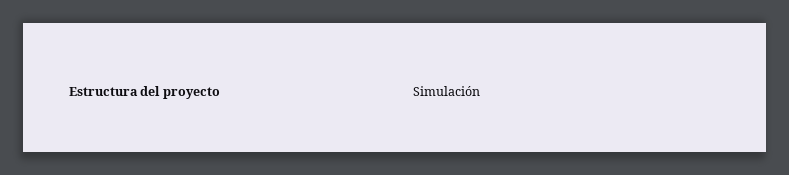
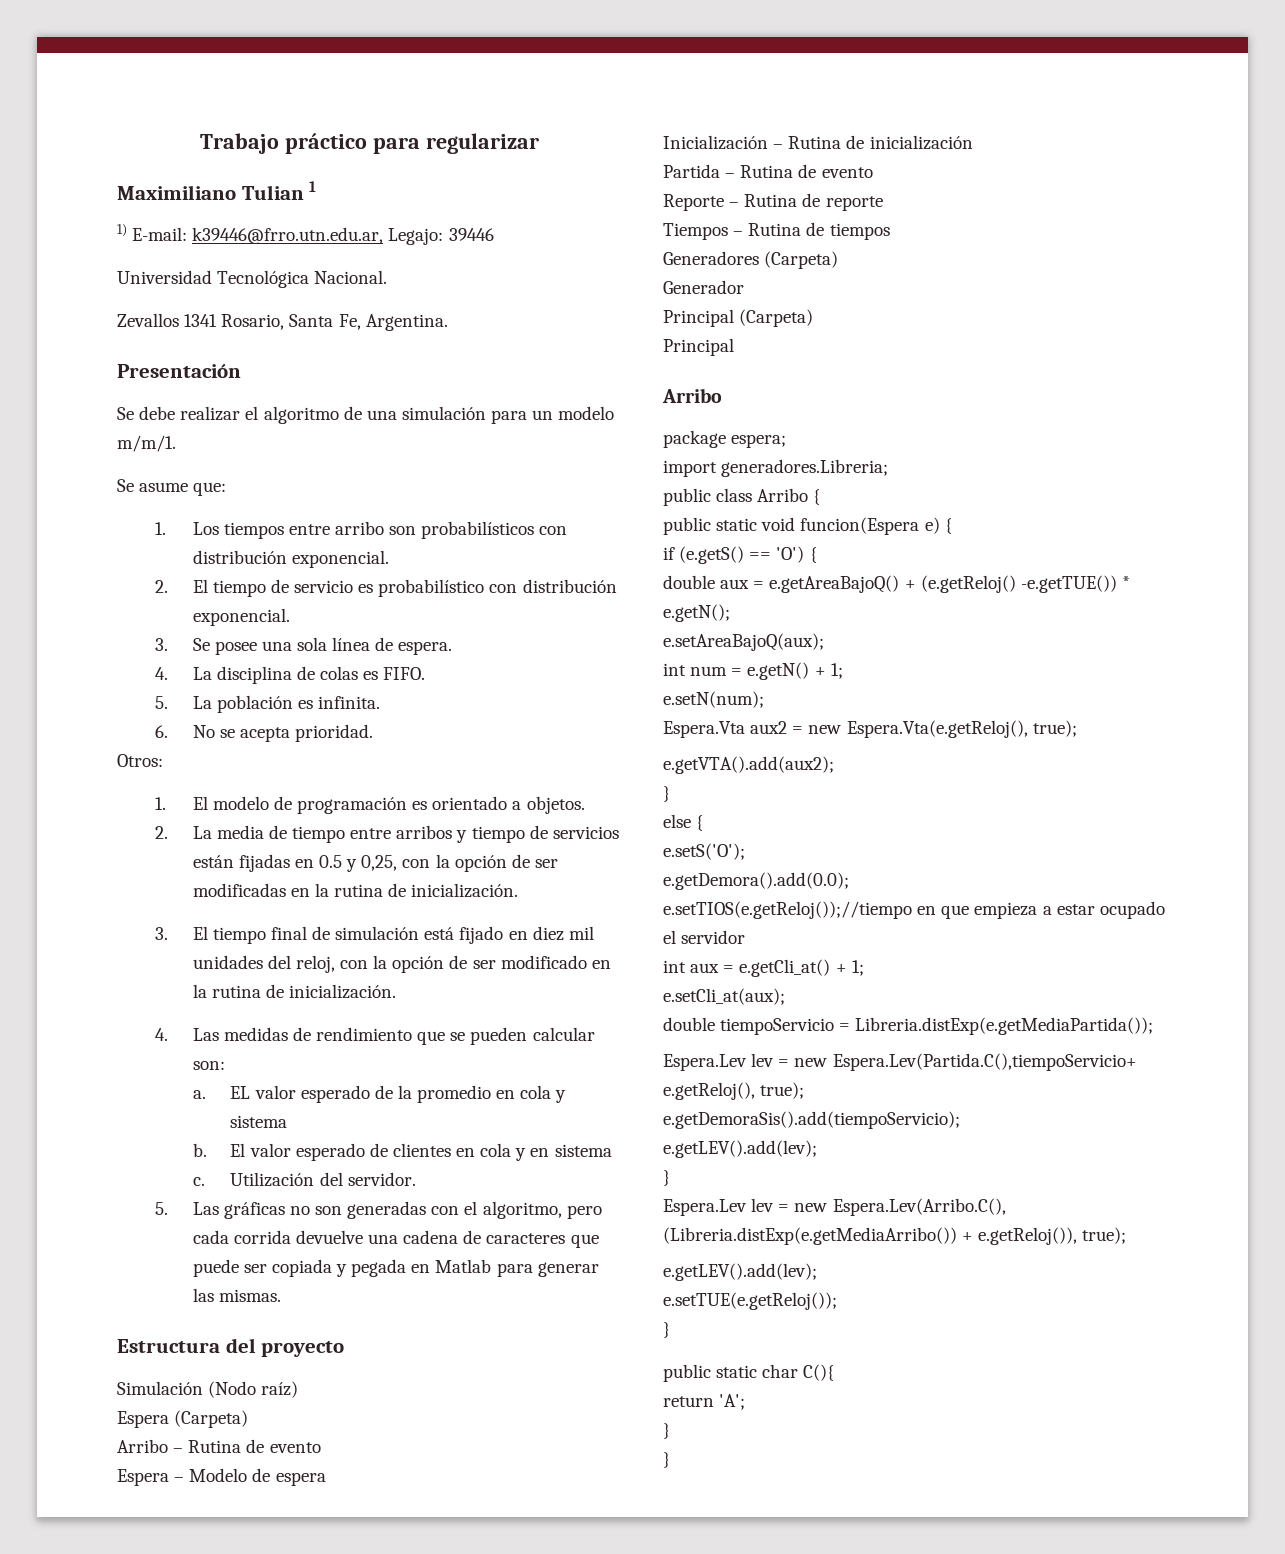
[69,86,220,99] [413,86,480,96] Estructura del proyecto // Simulación -> [200,133,539,154] [117,181,317,200] [117,224,494,245] [117,270,388,288] [117,313,448,331] [117,364,241,378] [117,406,615,424] [117,435,176,452] [117,479,227,496] [154,521,568,539] [192,550,389,568] [154,579,617,597] [192,608,290,626] [154,637,453,655] [154,666,426,684] [154,695,380,713] [154,724,373,742] [117,754,163,767] [154,796,585,814] [154,825,619,843] [192,854,558,872] [192,883,519,898] [154,926,594,944] [192,955,611,973] [192,984,396,999] [154,1027,595,1045] [192,1061,225,1070] [192,1085,567,1103] [230,1115,288,1128] [192,1143,612,1161] [192,1172,416,1187] [154,1201,602,1219] [192,1230,599,1248] [192,1259,599,1277] [192,1288,281,1302] [117,1338,345,1357] [117,1381,299,1398] [117,1410,249,1428] [117,1439,321,1453] [117,1468,326,1486] [663,135,973,150] [663,164,873,178] [663,193,883,211] [663,222,890,240] [663,251,839,269] [663,280,744,294] [663,309,814,327] [663,338,734,356] [662,388,722,403] [663,430,787,448] [663,459,889,477] [663,488,821,506] [663,517,952,535] [663,546,817,564] [663,575,1130,593] [663,604,730,622] [663,633,824,651] [663,662,843,680] [663,691,764,708] [663,720,1077,738] [663,756,834,774] [663,786,670,802] [663,814,704,831] [663,843,745,860] [663,872,849,890] [663,901,1165,919] [663,930,746,944] [663,959,864,977] [663,988,785,1005] [663,1017,1154,1035] [663,1053,1137,1071] [663,1082,805,1100] [663,1111,960,1129] [663,1140,817,1158] [663,1170,670,1186] [663,1198,1006,1216] [663,1227,1127,1245] [663,1263,817,1281] [663,1292,837,1310] [663,1322,670,1338] [663,1364,835,1382] [663,1394,746,1410] [663,1423,670,1439] [663,1452,670,1468] Trabajo práctico para regularizar // Maximiliano Tulian 1 // 1) E-mail: k39446@frro.utn.edu.ar, Legajo: 39446 // Universidad Tecnológica Nacional. // Zevallos 1341 Rosario, Santa Fe, Argentina. // Presentación // Se debe realizar el algoritmo de una simulación para un modelo m/m/1. // Se asume que: // 1. Los tiempos entre arribo son probabilísticos con distribución exponencial. // 2. El tiempo de servicio es probabilístico con distribución exponencial. // 3. Se posee una sola línea de espera. // 4. La disciplina de colas es FIFO. // 5. La población es infinita. // 6. No se acepta prioridad. // Otros: // 1. El modelo de programación es orientado a objetos. // 2. La media de tiempo entre arribos y tiempo de servicios están fijadas en 0.5 y 0,25, con la opción de ser modificadas en la rutina de inicialización. // 3. El tiempo final de simulación está fijado en diez mil unidades del reloj, con la opción de ser modificado en la rutina de inicialización. // 4. Las medidas de rendimiento que se pueden calcular son: // a. EL valor esperado de la promedio en cola y sistema // b. El valor esperado de clientes en cola y en sistema // c. Utilización del servidor. // 5. Las gráficas no son generadas con el algoritmo, pero cada corrida devuelve una cadena de caracteres que puede ser copiada y pegada en Matlab para generar las mismas. // Estructura del proyecto // Simulación (Nodo raíz) // Espera (Carpeta) // Arribo – Rutina de evento // Espera – Modelo de espera // Inicialización – Rutina de inicialización // Partida – Rutina de evento // Reporte – Rutina de reporte // Tiempos – Rutina de tiempos // Generadores (Carpeta) // Generador // Principal (Carpeta) // Principal // Arribo // package espera; // import generadores.Libreria; // public class Arribo { // public static void funcion(Espera e) { // if (e.getS() == 'O') { // double aux = e.getAreaBajoQ() + (e.getReloj() -e.getTUE()) * e.getN(); // e.setAreaBajoQ(aux); // int num = e.getN() + 1; // e.setN(num); // Espera.Vta aux2 = new Espera.Vta(e.getReloj(), true); // e.getVTA().add(aux2); // } // else { // e.setS('O'); // e.getDemora().add(0.0); // e.setTIOS(e.getReloj());//tiempo en que empieza a estar ocupado el servidor // int aux = e.getCli_at() + 1; // e.setCli_at(aux); // double tiempoServicio = Libreria.distExp(e.getMediaPartida()); // Espera.Lev lev = new Espera.Lev(Partida.C(),tiempoServicio+ e.getReloj(), true); // e.getDemoraSis().add(tiempoServicio); // e.getLEV().add(lev); // } // Espera.Lev lev = new Espera.Lev(Arribo.C(), (Libreria.distExp(e.getMediaArribo()) + e.getReloj()), true); // e.getLEV().add(lev); // e.setTUE(e.getReloj()); // } // public static char C(){ // return 'A'; // } // }

